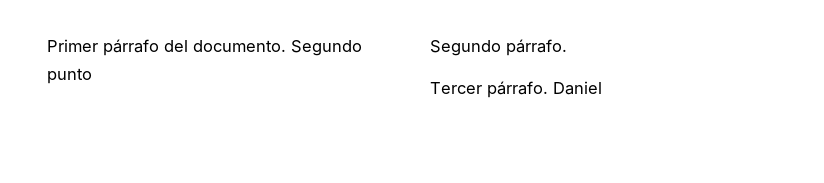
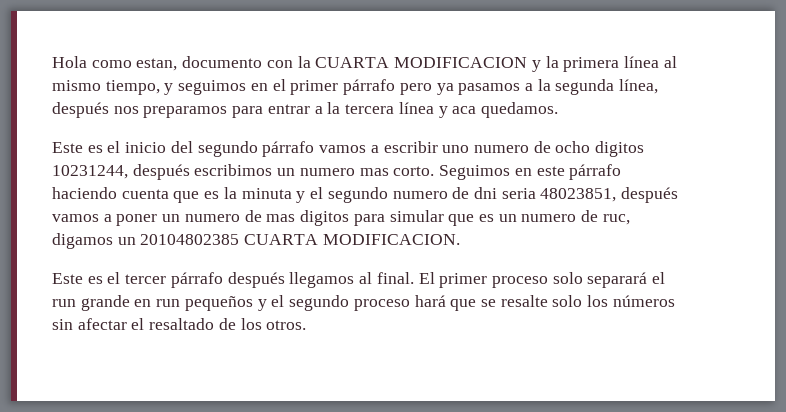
[47,39,362,56] [47,68,92,84] [430,39,567,56] [430,81,602,98] Primer párrafo del documento. Segundo punto // Segundo párrafo. // Tercer párrafo. Daniel -> [52,56,677,72] [52,79,659,95] [52,102,558,118] [52,141,645,157] [52,164,622,180] [52,187,679,203] [52,210,630,226] [52,233,460,249] [52,272,666,288] [52,295,675,311] [52,318,307,330] Hola como estan, documento con la CUARTA MODIFICACION y la primera línea al mismo tiempo, y seguimos en el primer párrafo pero ya pasamos a la segunda línea, después nos preparamos para entrar a la tercera línea y aca quedamos. // Este es el inicio del segundo párrafo vamos a escribir uno numero de ocho digitos 10231244, después escribimos un numero mas corto. Seguimos en este párrafo haciendo cuenta que es la minuta y el segundo numero de dni seria 48023851, después vamos a poner un numero de mas digitos para simular que es un numero de ruc, digamos un 20104802385 CUARTA MODIFICACION. // Este es el tercer párrafo después llegamos al final. El primer proceso solo separará el run grande en run pequeños y el segundo proceso hará que se resalte solo los números sin afectar el resaltado de los otros.

